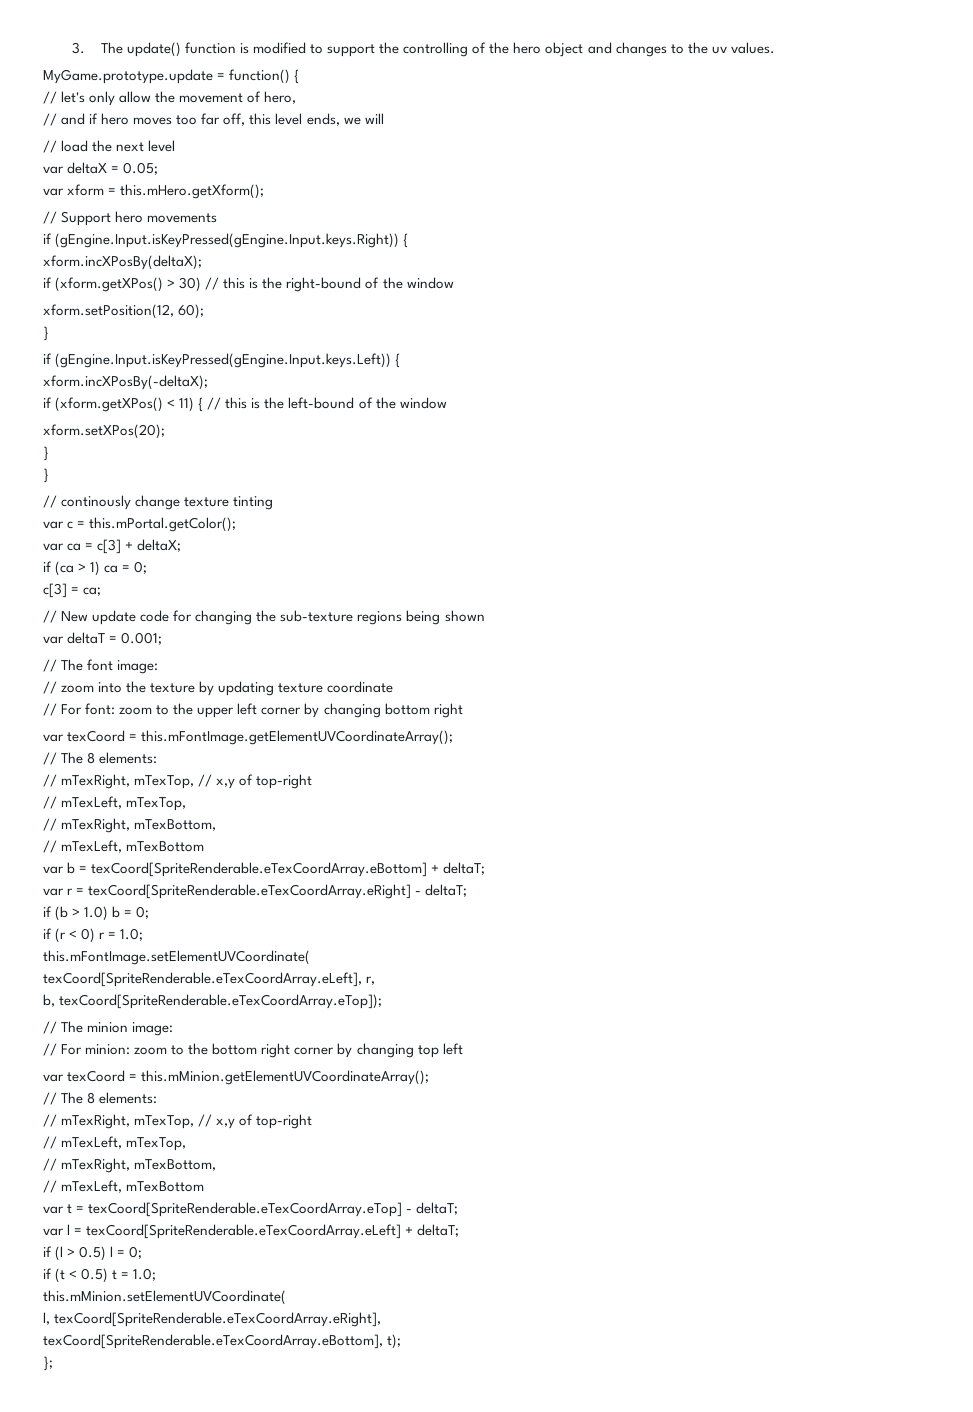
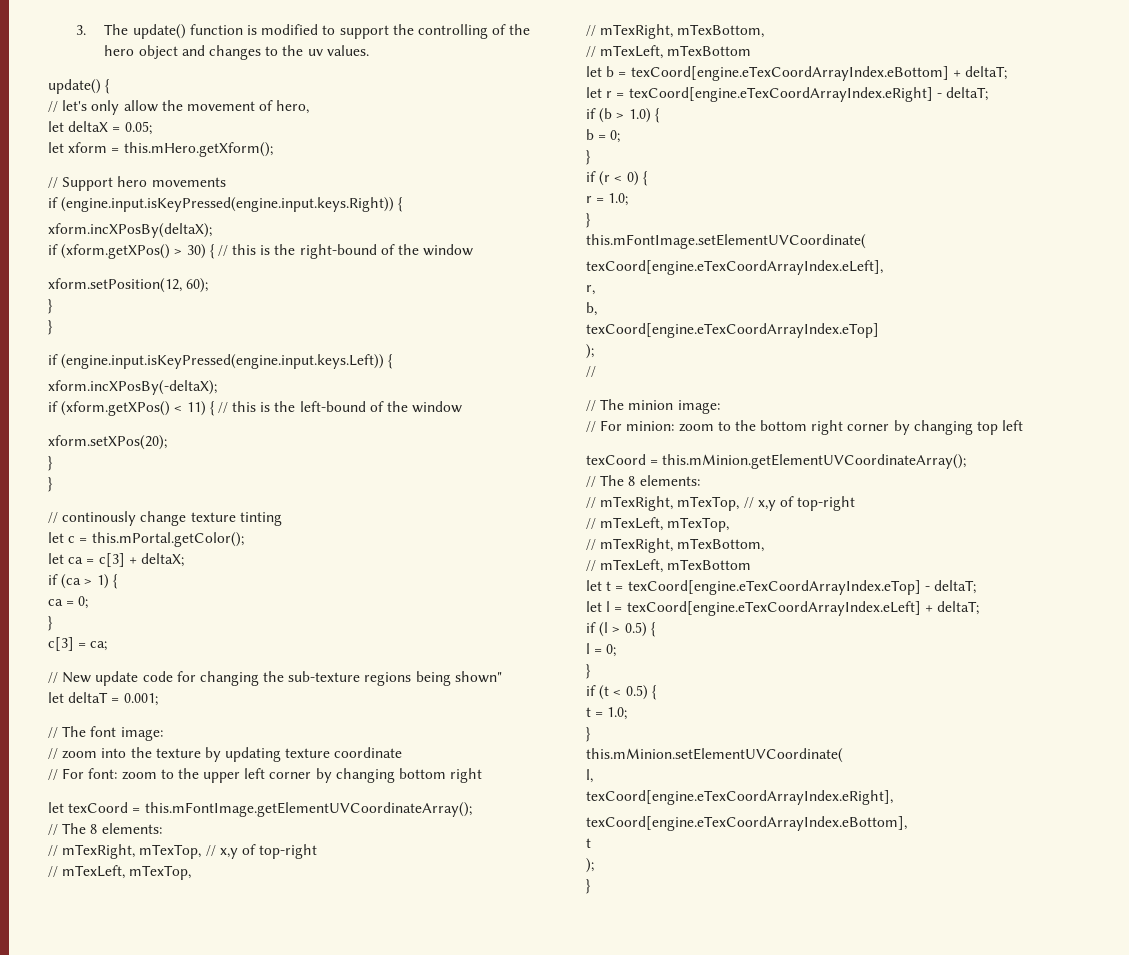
[43,69,291,84] MyGame.prototype.update = function() -> [48,79,101,94] update()
[43,113,384,126] [43,140,176,153] [43,166,64,174] // and if hero moves too far off, this level ends, we will // // load the next level // var -> [48,121,64,132] let
[43,188,64,196] var -> [48,142,64,153] let
[55,233,400,248] (gEngine.Input.isKeyPressed(gEngine.Input.keys.Right)) -> [61,197,395,212] (engine.input.isKeyPressed(engine.input.keys.Right))
(202, 284) none -> [209,244,215,259] {
[43,353,392,368] // if (gEngine.Input.isKeyPressed(gEngine.Input.keys.Left)) -> [48,320,53,335] [48,354,385,369] // } // if (engine.input.isKeyPressed(engine.input.keys.Left))
[43,521,64,529] var -> [48,532,64,543] let
[43,543,64,551] var -> [48,553,64,564] let
(101, 568) none -> [112,574,118,589] { //
(148, 567) none -> [48,616,53,631] // }
[444,610,485,622] [43,636,64,644] shown // var -> [454,671,502,683] [48,692,64,703] shown" // let
[43,734,64,742] var -> [48,802,64,813] let
[43,862,486,877] [43,884,412,899] var b = texCoord[SpriteRenderable.eTexCoordArray.eBottom] + deltaT; // var r = texCoord[SpriteRenderable.eTexCoordArray.eRight] -> [586,66,1007,81] [586,87,933,102] let b = texCoord[engine.eTexCoordArrayIndex.eBottom] + deltaT; // let r = texCoord[engine.eTexCoordArrayIndex.eRight]
(109, 913) none -> [654,108,660,123] { //
(150, 912) none -> [586,150,591,165] // }
(96, 935) none -> [642,171,648,186] { //
(144, 934) none -> [586,213,591,228] // }
[43,972,362,987] texCoord[SpriteRenderable.eTexCoordArray.eLeft], -> [586,260,883,275] texCoord[engine.eTexCoordArrayIndex.eLeft], //
[59,994,383,1009] texCoord[SpriteRenderable.eTexCoordArray.eTop]); -> [586,323,879,338] [586,344,594,359] [586,366,596,377] // texCoord[engine.eTexCoordArrayIndex.eTop] // ); // //
[43,1074,64,1082] var -> (1024, 425) none
[43,1202,459,1217] [43,1224,402,1239] var t = texCoord[SpriteRenderable.eTexCoordArray.eTop] - deltaT; // var l = texCoord[SpriteRenderable.eTexCoordArray.eLeft] -> [586,580,976,595] [586,601,921,616] let t = texCoord[engine.eTexCoordArrayIndex.eTop] - deltaT; // let l = texCoord[engine.eTexCoordArrayIndex.eLeft]
(107, 1253) none -> [650,622,656,637] { //
(143, 1252) none -> [586,664,591,679] // }
(109, 1275) none -> [651,685,657,700] { //
(157, 1274) none -> [586,727,591,742] // }
[54,1312,382,1327] [43,1334,402,1349] [43,1356,53,1371] texCoord[SpriteRenderable.eTexCoordArray.eRight], // texCoord[SpriteRenderable.eTexCoordArray.eBottom], t); // }; -> [586,790,893,805] [586,816,907,831] [586,838,591,848] [586,858,594,873] [586,879,591,894] // texCoord[engine.eTexCoordArrayIndex.eRight], // texCoord[engine.eTexCoordArrayIndex.eBottom], // t // ); // }

